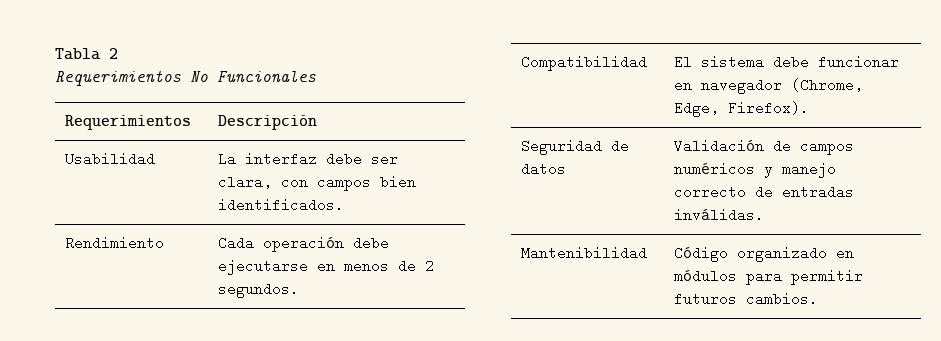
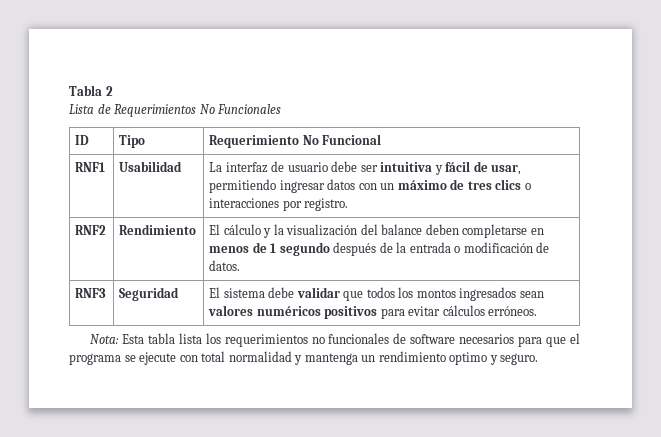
(118, 53) none -> [69,104,111,114] Lista de
[64,115,191,130] [217,115,317,130] [64,152,155,166] [217,152,398,166] [217,175,416,191] [217,198,344,212] [64,236,164,250] [217,236,389,252] [217,259,434,275] [217,282,299,298] [520,55,647,71] [673,55,899,69] [673,78,863,94] [673,101,809,117] [520,139,629,155] [520,162,566,176] [673,139,854,155] [673,162,836,178] [673,185,854,199] [673,208,764,222] [520,246,647,260] [673,246,854,262] [673,269,863,285] [673,292,818,306] Requerimientos | Descripción // Usabilidad | La interfaz debe ser clara, con campos bien identificados. // Rendimiento | Cada operación debe ejecutarse en menos de 2 segundos. // Compatibilidad | El sistema debe funcionar en navegador (Chrome, Edge, Firefox). // Seguridad de datos | Validación de campos numéricos y manejo correcto de entradas inválidas. // Mantenibilidad | Código organizado en módulos para permitir futuros cambios. -> [75,135,90,145] [119,135,146,148] [209,134,382,148] [75,162,106,172] [119,161,183,172] [209,161,522,175] [209,179,531,193] [209,198,349,211] [75,225,107,235] [119,224,197,235] [209,224,544,238] [209,242,550,256] [209,260,241,271] [75,288,107,298] [119,287,180,301] [209,287,544,301] [208,305,538,319] [89,333,580,347] [69,351,539,365] ID | Tipo | Requerimiento No Funcional // RNF1 | Usabilidad | La interfaz de usuario debe ser intuitiva y fácil de usar, permitiendo ingresar datos con un máximo de tres clics o interacciones por registro. // RNF2 | Rendimiento | El cálculo y la visualización del balance deben completarse en menos de 1 segundo después de la entrada o modificación de datos. // RNF3 | Seguridad | El sistema debe validar que todos los montos ingresados sean valores numéricos positivos para evitar cálculos erróneos. // Nota: Esta tabla lista los requerimientos no funcionales de software necesarios para que el programa se ejecute con total normalidad y mantenga un rendimiento optimo y seguro.

